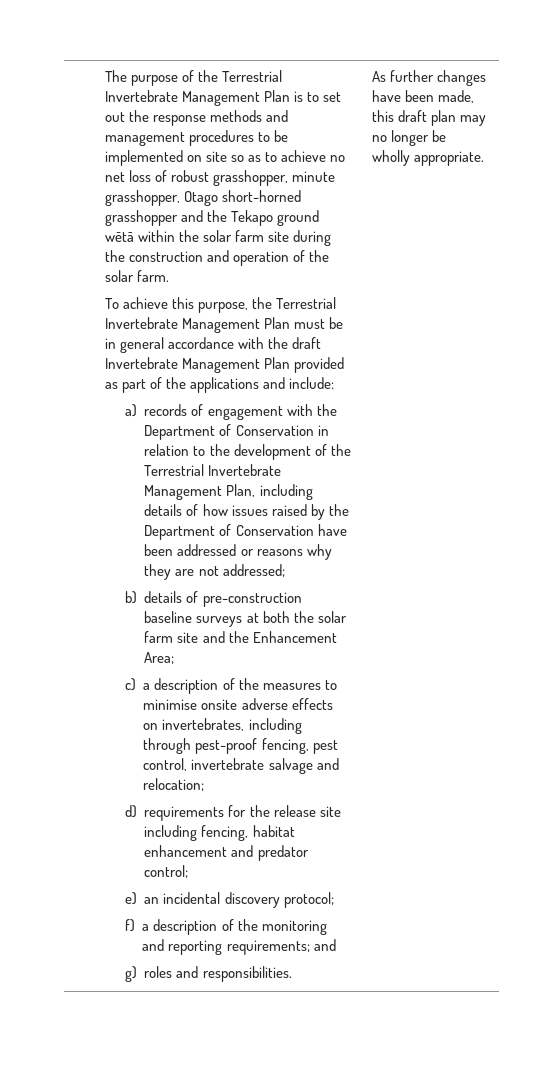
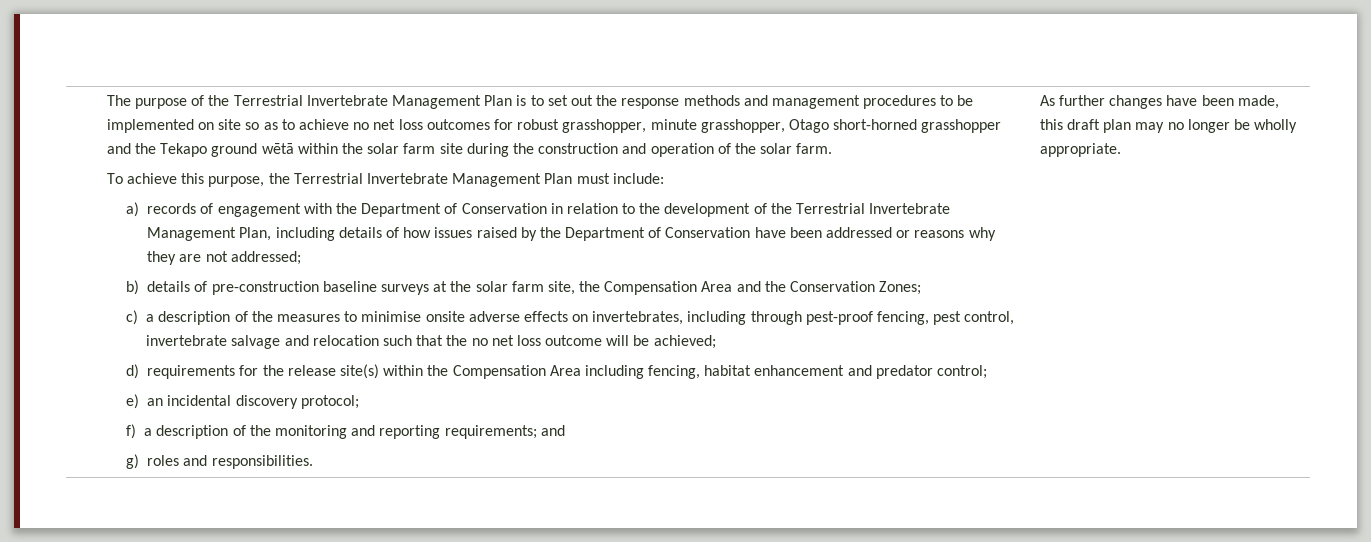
[155,170,168,182] of -> [426,119,513,130] outcomes for
[329,317,344,329] [105,337,322,353] [105,357,345,373] [105,377,286,393] be in general accordance with the draft Invertebrate Management Plan provided as part of the applications and -> (610, 178) none
[262,611,347,623] [144,631,337,643] [144,652,175,664] both the solar farm site and the Enhancement Area; -> [450,281,922,295] the solar farm site, the Compensation Area and the Conservation Zones;
[143,778,205,791] relocation; -> [312,335,716,349] relocation such that the no net loss outcome will be achieved;
[319,806,341,817] site -> [339,364,581,379] site(s) within the Compensation Area

